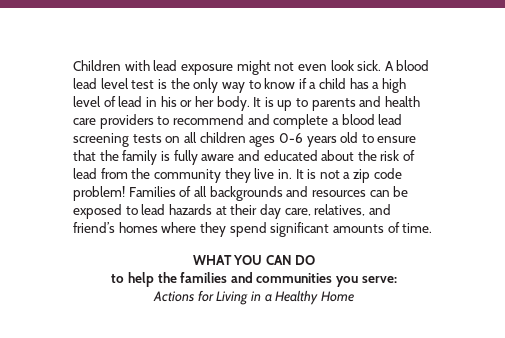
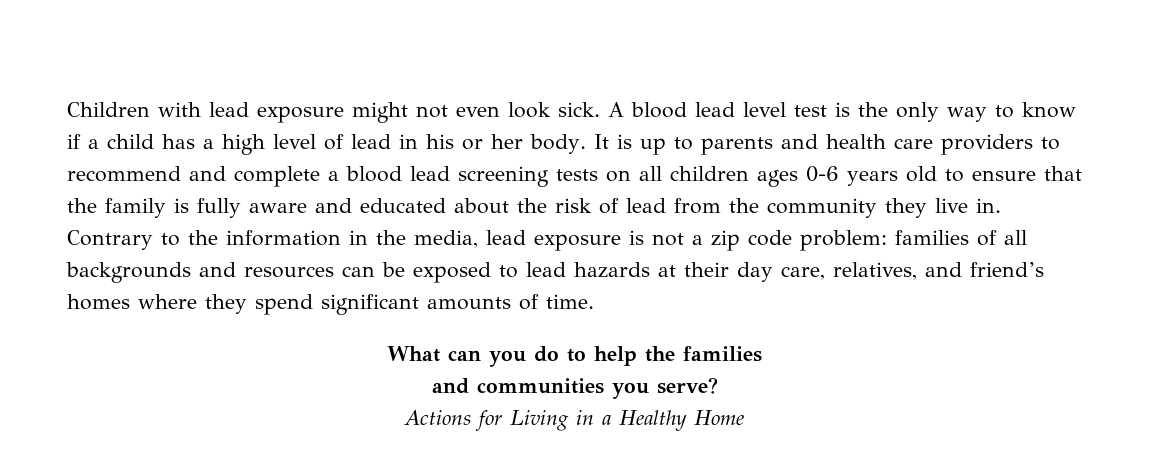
[295,169,304,179] It -> [67,230,621,251] Contrary to the information in the media, lead exposure
[73,186,176,201] problem! Families -> [800,230,969,251] problem: families
[192,255,316,265] WHAT YOU CAN DO // -> [387,346,559,367] What can you do
(228, 277) none -> (762, 354) //
[361,276,397,283] serve: -> [656,377,718,394] serve?

